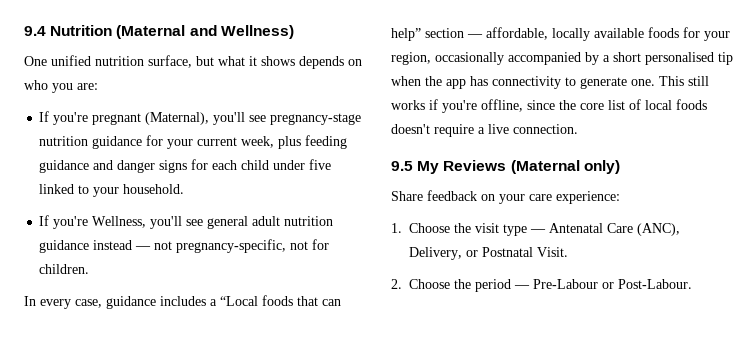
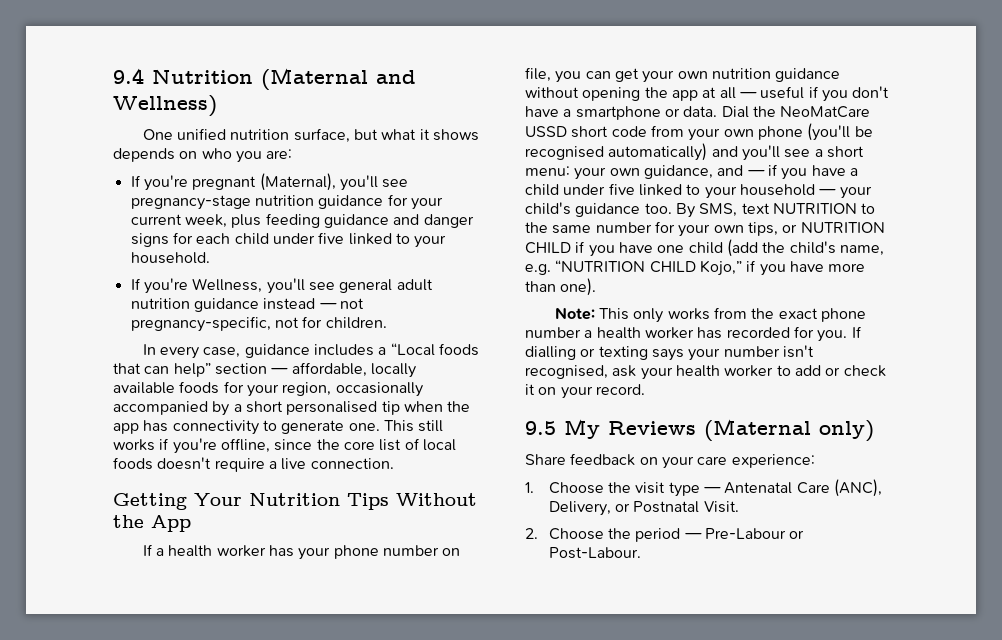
(578, 129) none -> [113,493,477,510] [113,515,191,532] [142,544,461,560] [525,67,841,83] [525,86,890,102] [525,106,871,120] [525,123,873,141] [525,143,864,161] [525,164,858,180] [525,183,872,199] [525,202,876,218] [525,221,885,237] [525,239,884,257] [525,260,866,276] [525,278,597,296] [554,307,867,323] [525,326,862,342] [525,345,814,361] [525,365,886,380] [525,384,645,399] // Getting Your Nutrition Tips Without the App // If a health worker has your phone number on file, you can get your own nutrition guidance without opening the app at all — useful if you don't have a smartphone or data. Dial the NeoMatCare USSD short code from your own phone (you'll be recognised automatically) and you'll see a short menu: your own guidance, and — if you have a child under five linked to your household — your child's guidance too. By SMS, text NUTRITION to the same number for your own tips, or NUTRITION CHILD if you have one child (add the child's name, e.g. “NUTRITION CHILD Kojo,” if you have more than one). // Note: This only works from the exact phone number a health worker has recorded for you. If dialling or texting says your number isn't recognised, ask your health worker to add or check it on your record.

